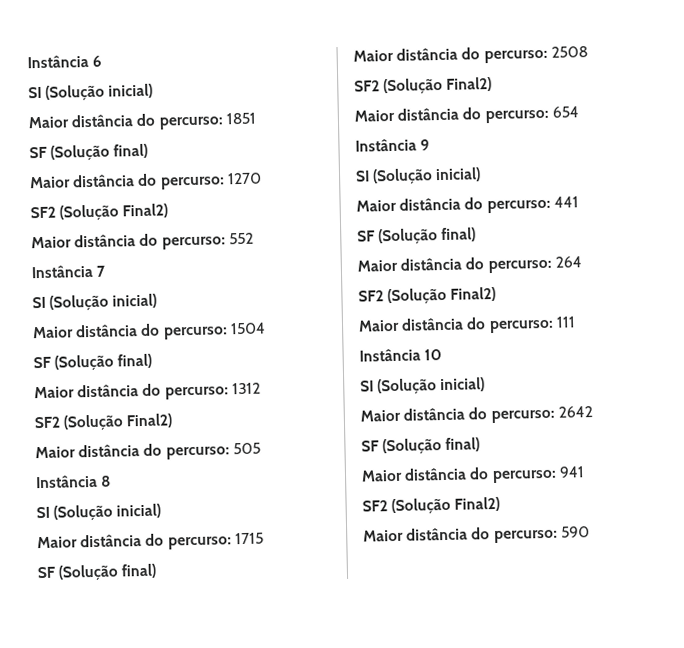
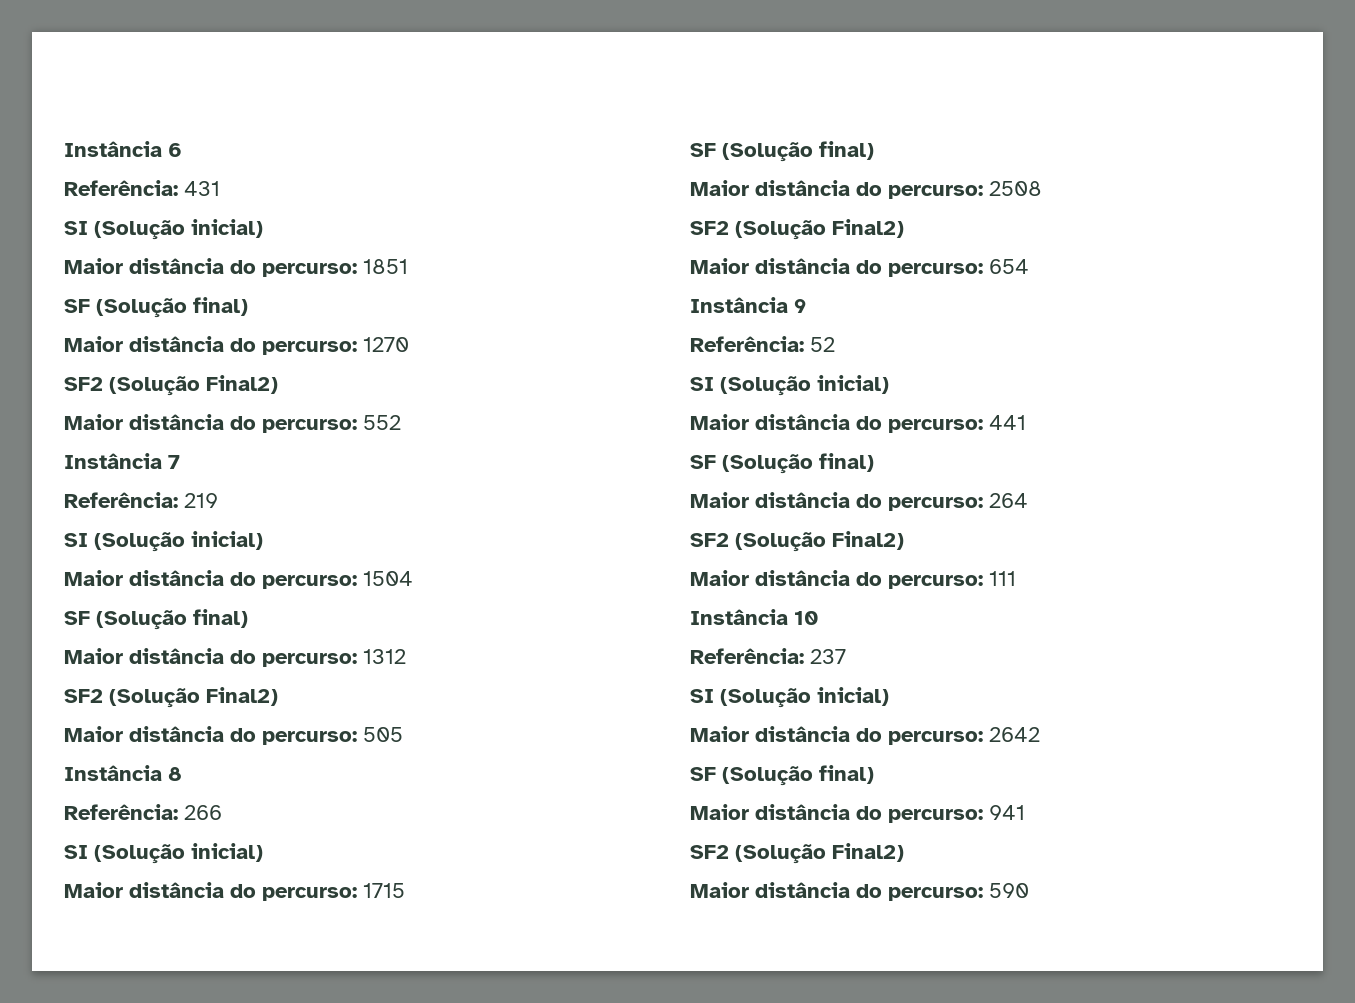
(103, 61) none -> [64,180,220,196] // Referência: 431
(107, 271) none -> [64,492,218,508] // Referência: 219
(112, 481) none -> [64,804,222,820] // Referência: 266
(431, 145) none -> [690,336,835,352] // Referência: 52
(443, 355) none -> [690,648,846,664] // Referência: 237

